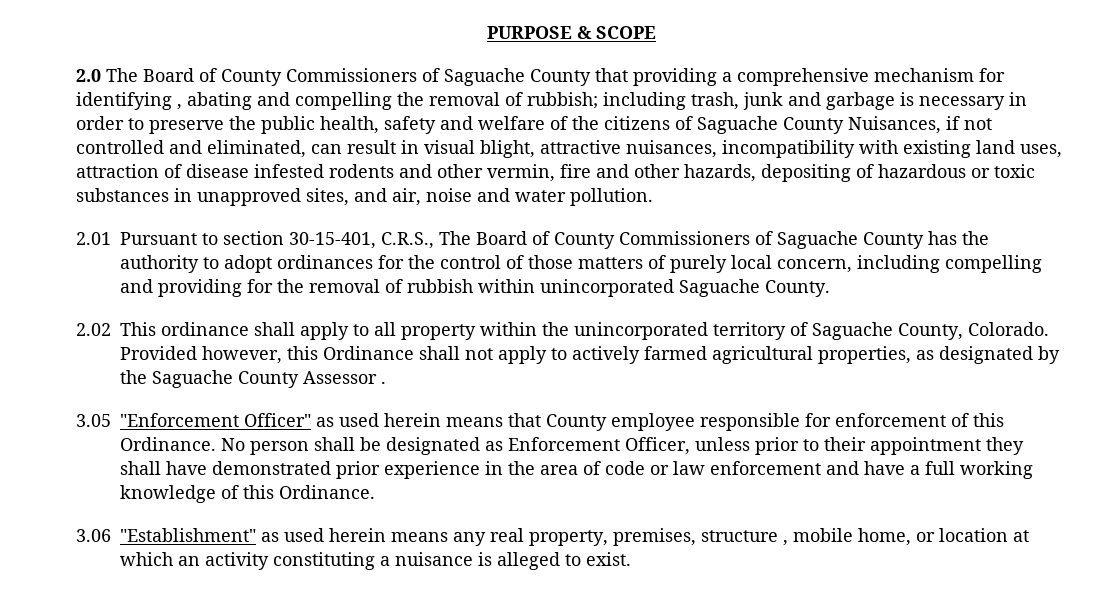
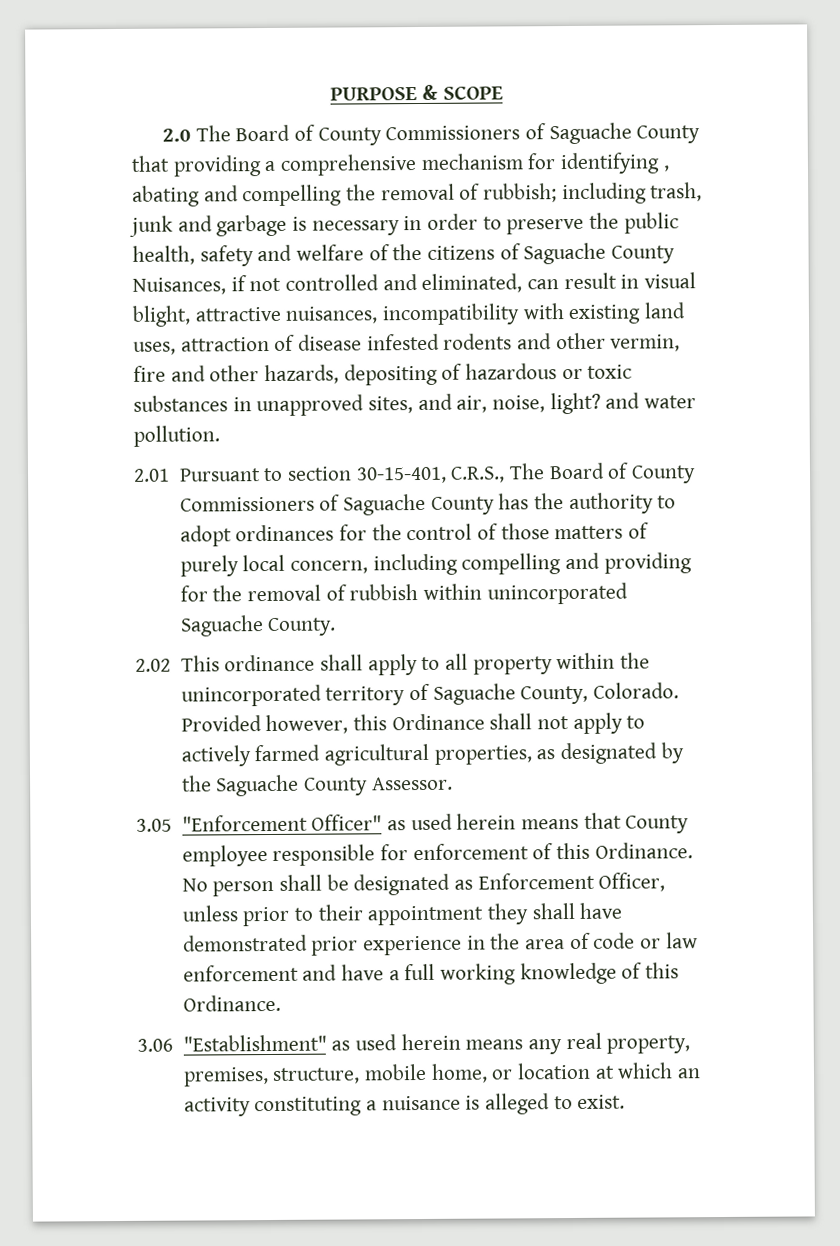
[426,188,472,202] noise -> [492,392,601,415] noise, light?
[303,371,386,384] Assessor . -> [371,776,453,791] Assessor.
[701,530,788,546] structure , -> [272,1067,361,1084] structure,

